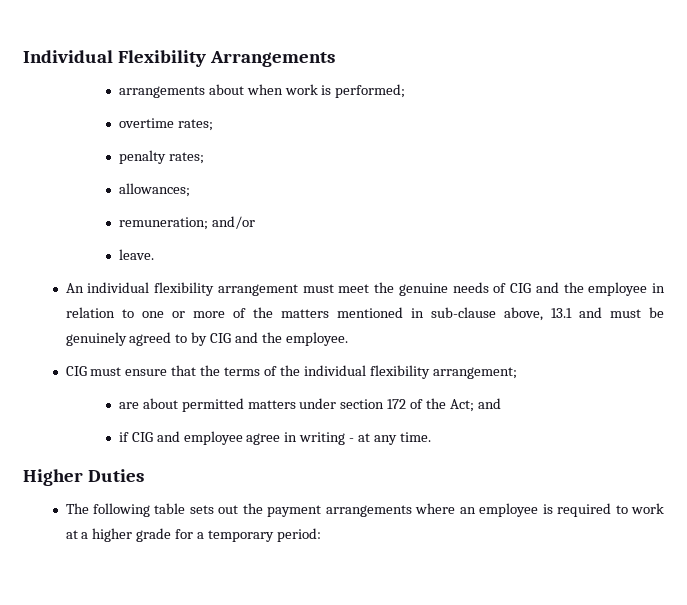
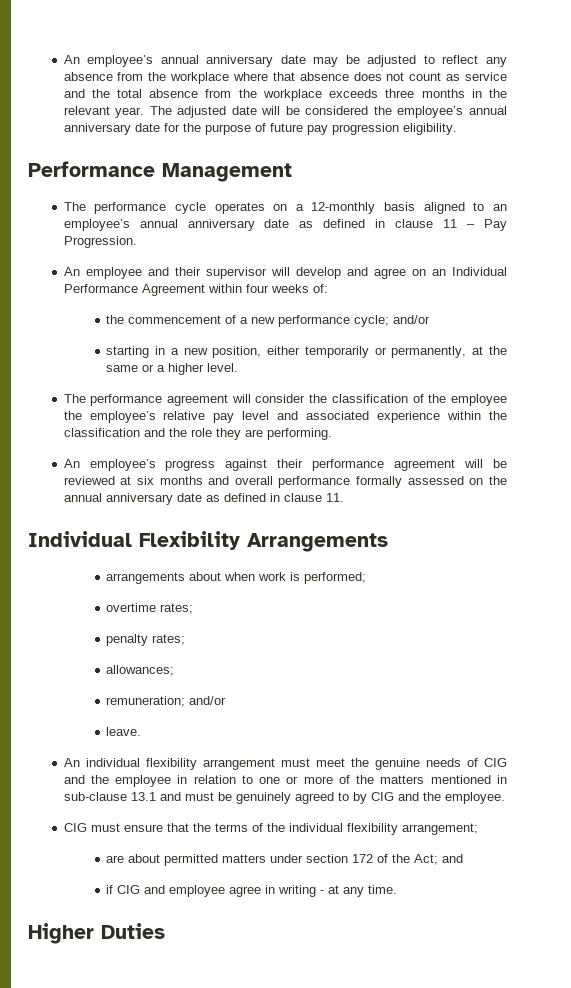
(23, 56) none -> [63,55,507,67] [63,72,507,84] [63,89,507,101] [63,106,507,118] [63,123,457,135] [28,161,292,182] [63,202,508,214] [63,219,507,231] [63,236,137,248] [63,267,507,279] [63,284,328,296] [106,315,431,327] [106,346,508,358] [106,363,239,375] [63,394,507,406] [63,411,507,423] [63,428,332,440] [63,459,507,471] [63,476,507,488] [63,493,344,505] An employee’s annual anniversary date may be adjusted to reflect any absence from the workplace where that absence does not count as service and the total absence from the workplace exceeds three months in the relevant year. The adjusted date will be considered the employee’s annual anniversary date for the purpose of future pay progression eligibility. // Performance Management // The performance cycle operates on a 12-monthly basis aligned to an employee’s annual anniversary date as defined in clause 11 – Pay Progression. // An employee and their supervisor will develop and agree on an Individual Performance Agreement within four weeks of: // the commencement of a new performance cycle; and/or // starting in a new position, either temporarily or permanently, at the same or a higher level. // The performance agreement will consider the classification of the employee the employee’s relative pay level and associated experience within the classification and the role they are performing. // An employee’s progress against their performance agreement will be reviewed at six months and overall performance formally assessed on the annual anniversary date as defined in clause 11. //
[503,307,543,321] above, -> (127, 796) none
[65,503,664,517] [65,528,321,542] // The following table sets out the payment arrangements where an employee is required to work at a higher grade for a temporary period: -> (165, 931) none

